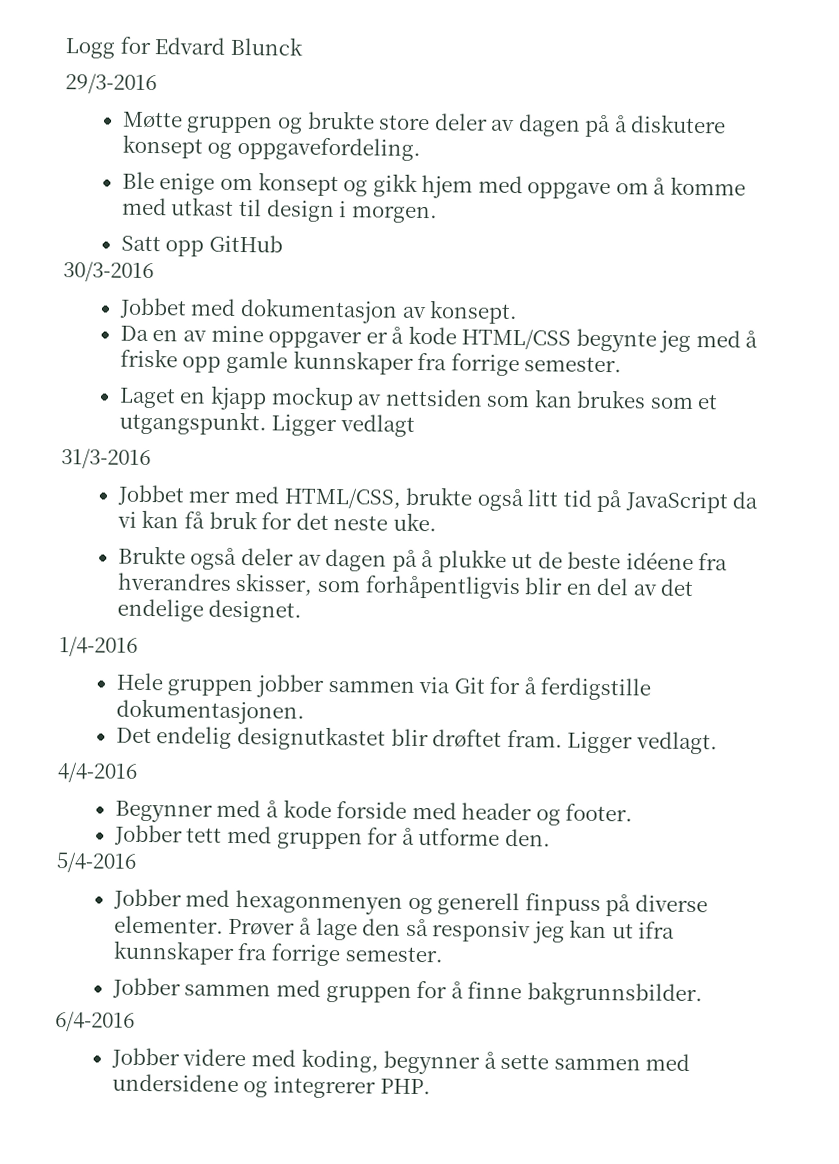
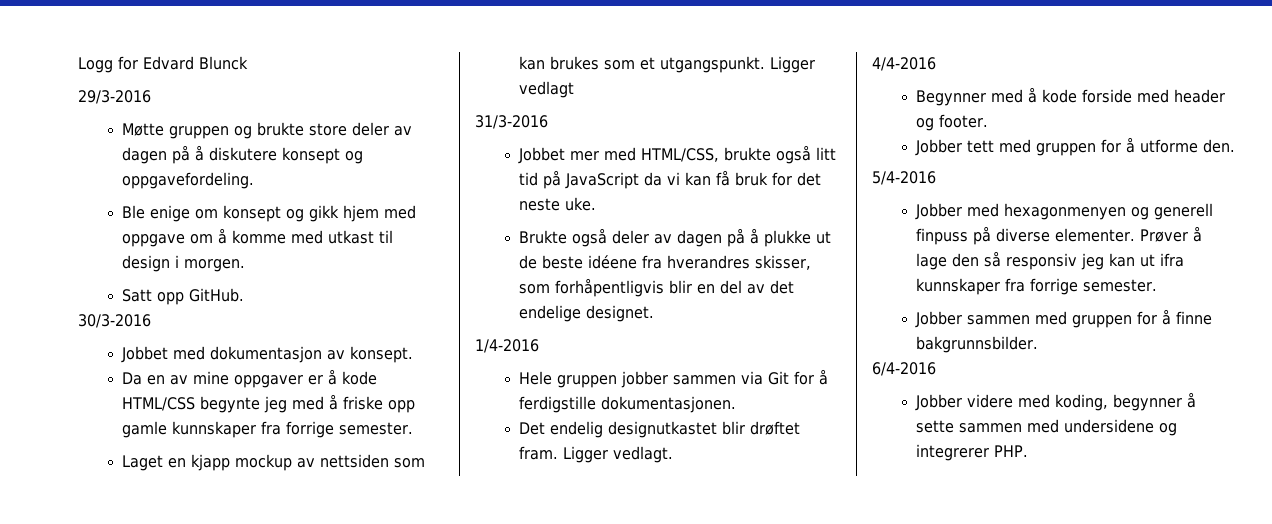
[209,234,284,253] GitHub -> [189,288,245,302] GitHub.

